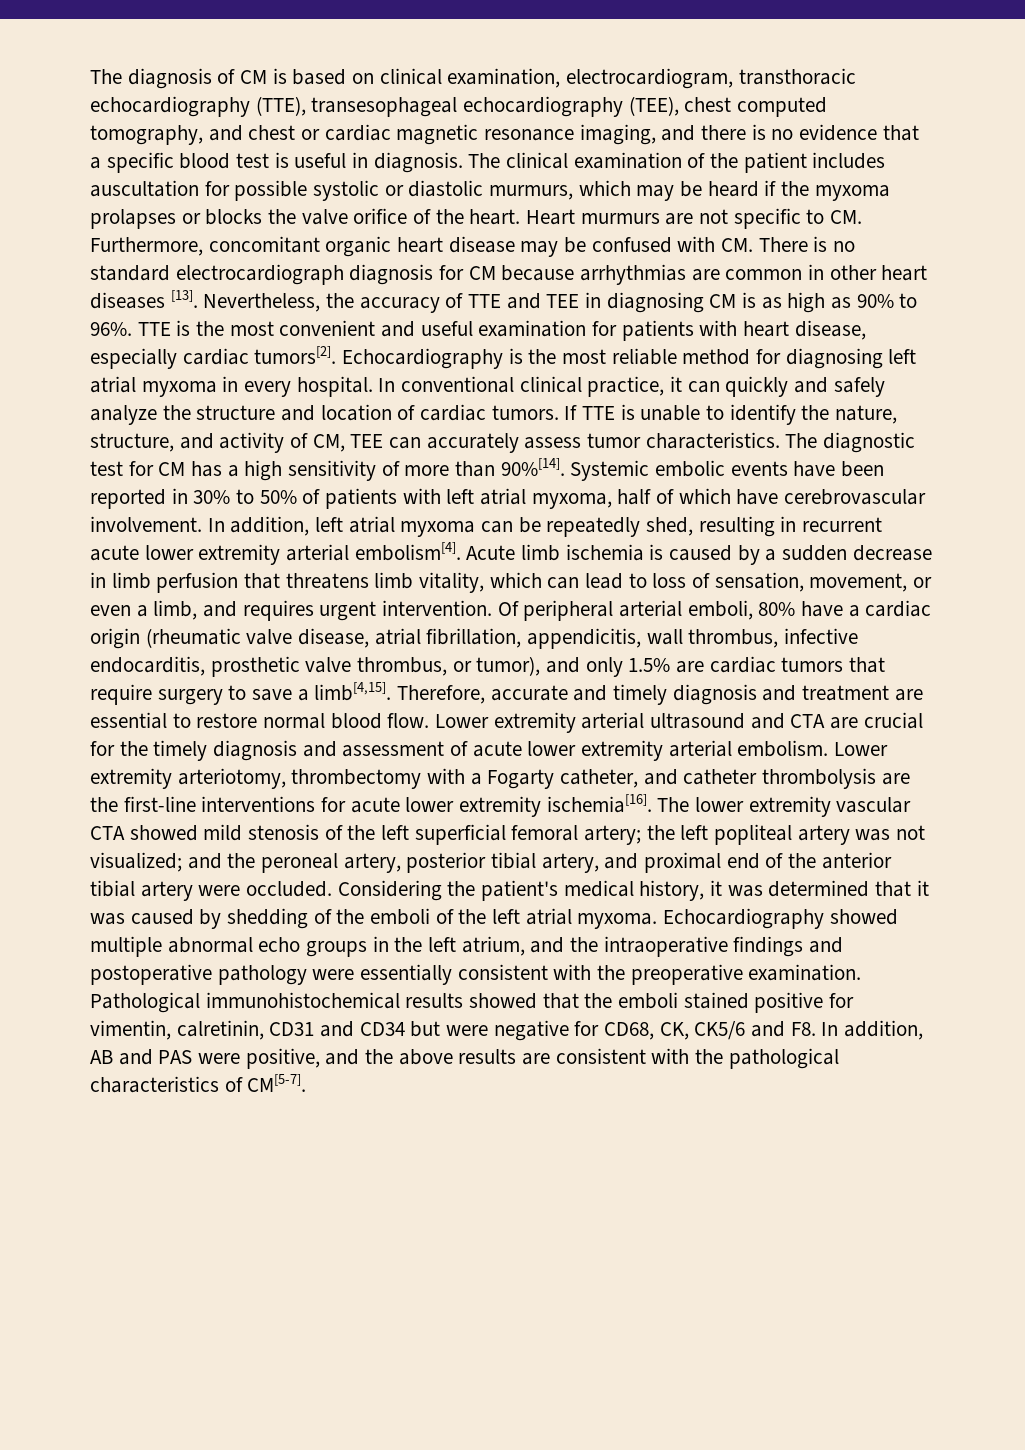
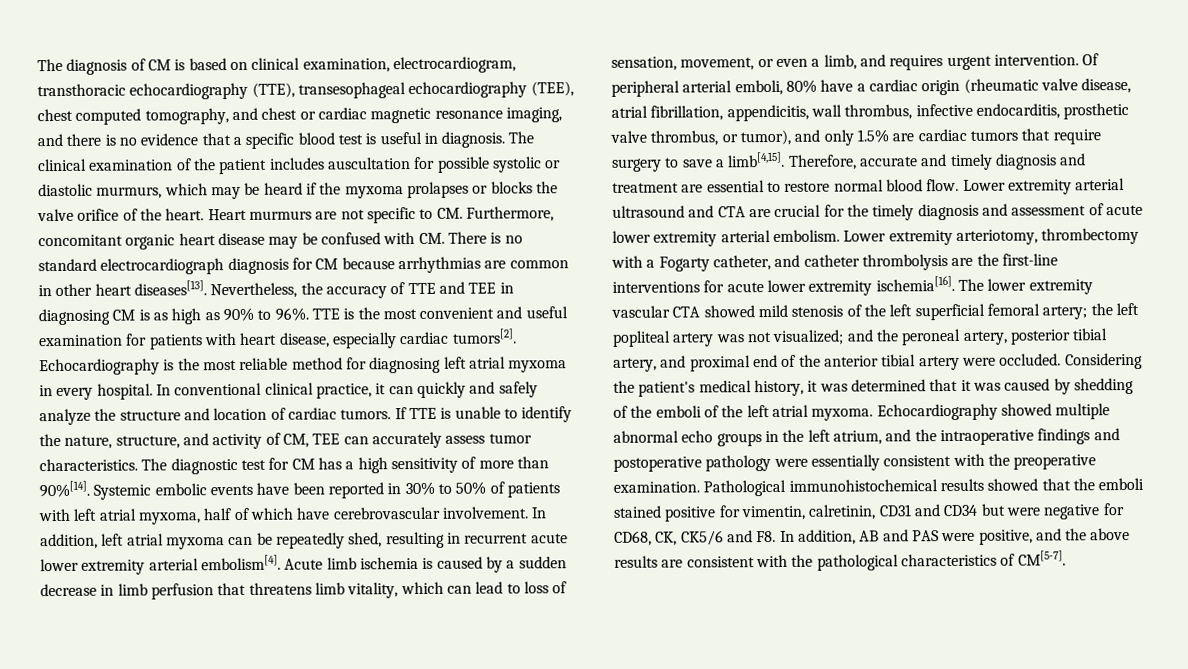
[90,290,198,309] diseases [13]. -> [133,280,207,296] diseases[13].

